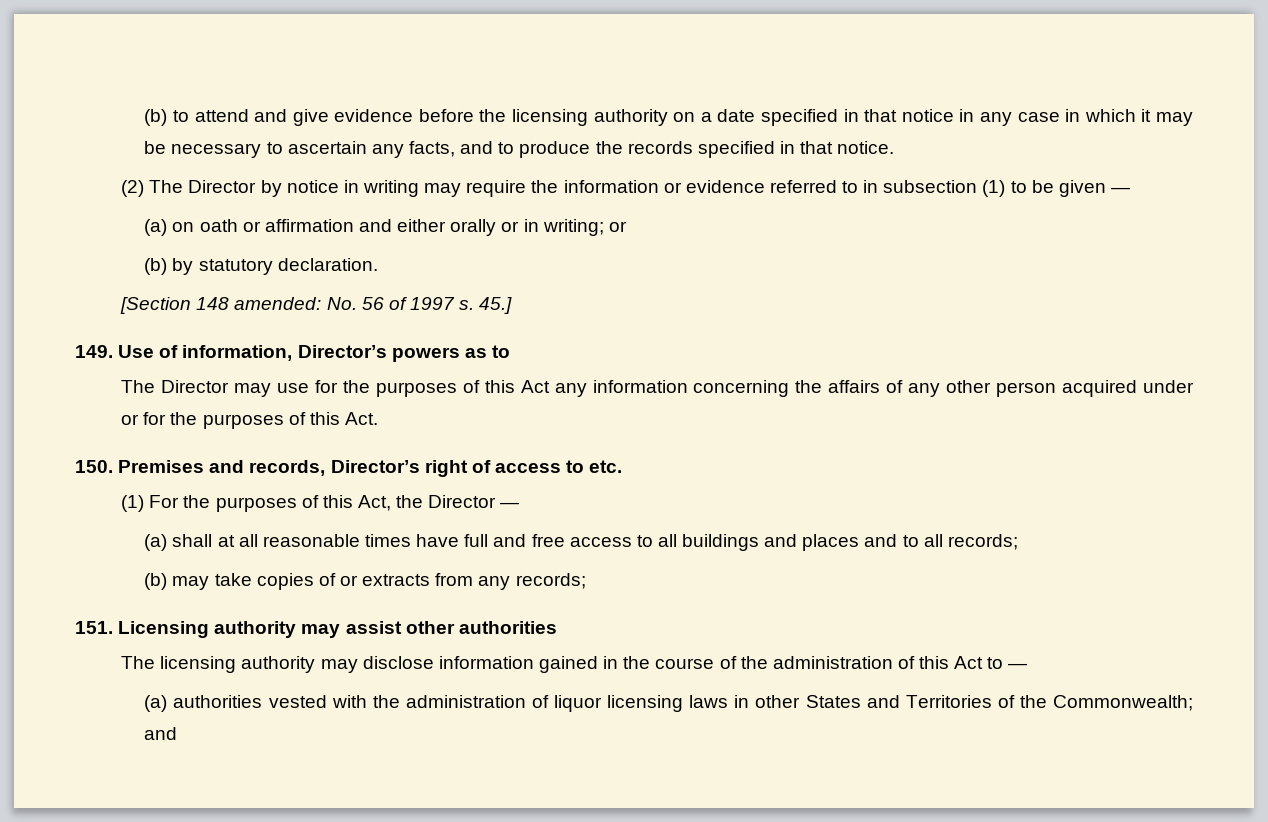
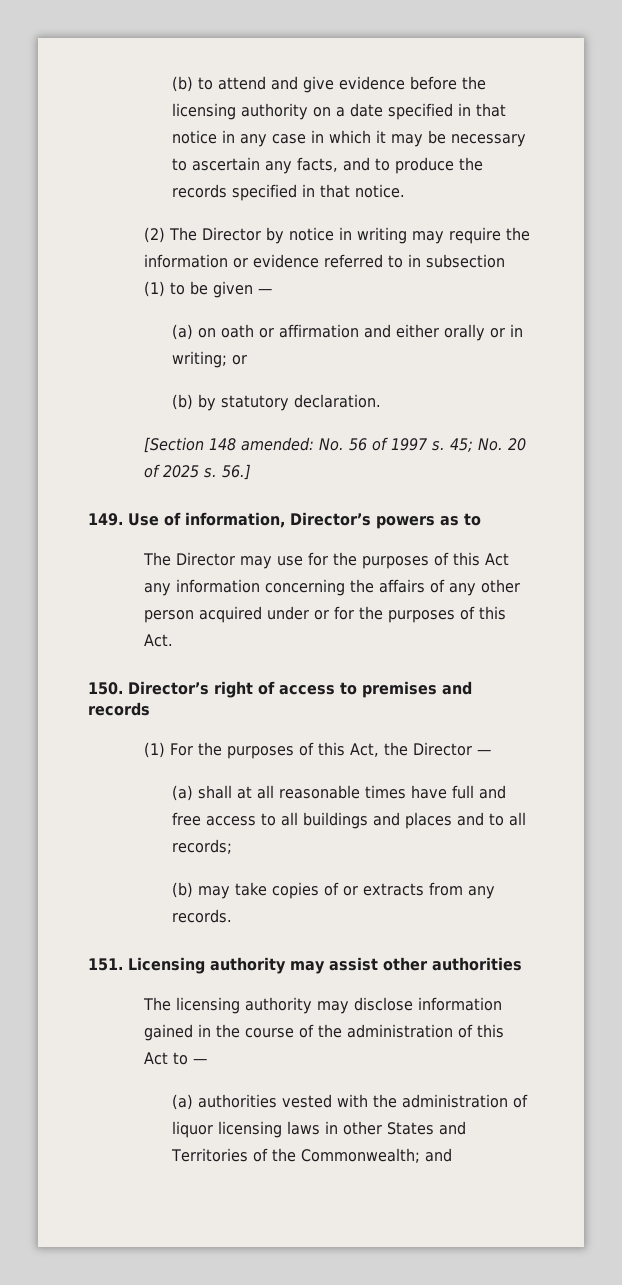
[479,297,513,314] 45.] -> [449,438,526,452] [143,464,251,480] 45; No. 20 of 2025 s. 56.]
[118,460,326,476] Premises and records, -> (123, 688) none
[589,460,623,473] etc. -> [362,681,472,698] [88,702,150,716] premises and records
[515,573,586,589] records; -> [171,909,232,923] records.

